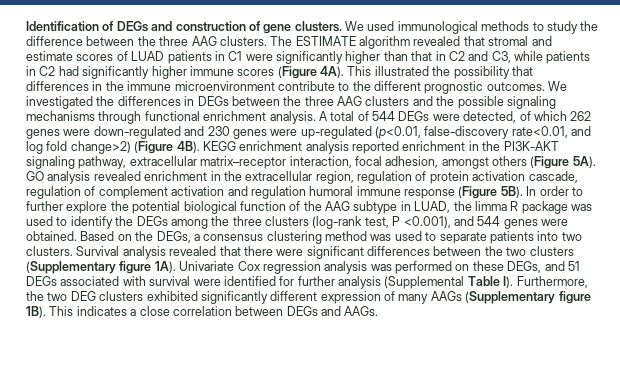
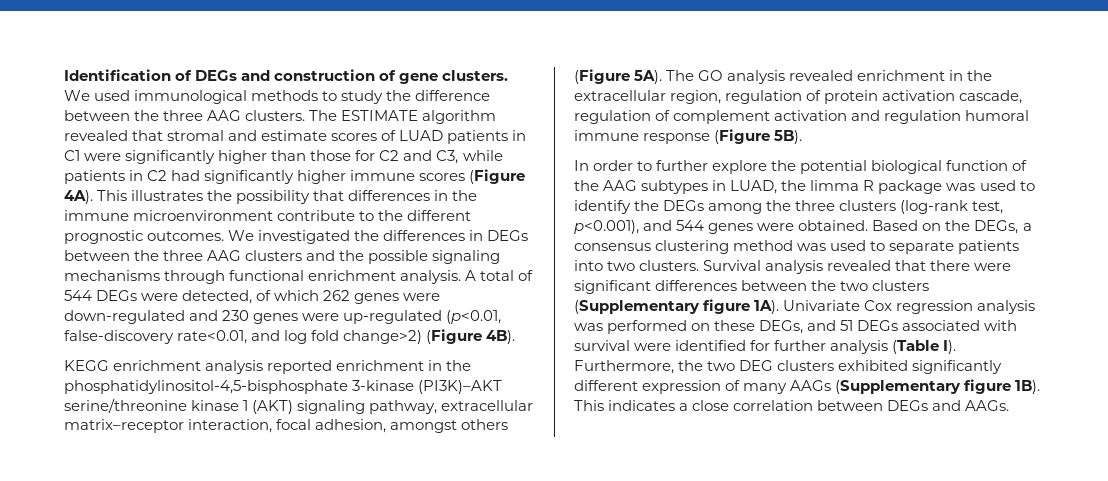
[411,51,446,61] that in -> [310,150,376,161] those for
[374,66,429,76] illustrated -> [131,190,204,201] illustrates
(200, 147) none -> (516, 337) //
[503,141,559,151] PI3K-AKT -> [64,380,503,394] [64,398,294,414] phosphatidylinositol-4,5-bisphosphate 3-kinase (PI3K)–AKT serine/threonine kinase 1 (AKT)
(596, 162) none -> [666,70,695,81] The
(523, 192) none -> (803, 137) //
[353,201,398,214] subtype -> [641,180,709,194] subtypes
[392,216,451,228] P <0.001), -> [574,220,639,234] p<0.001),
[384,276,500,289] (Supplemental Table -> [892,340,940,354] (Table

